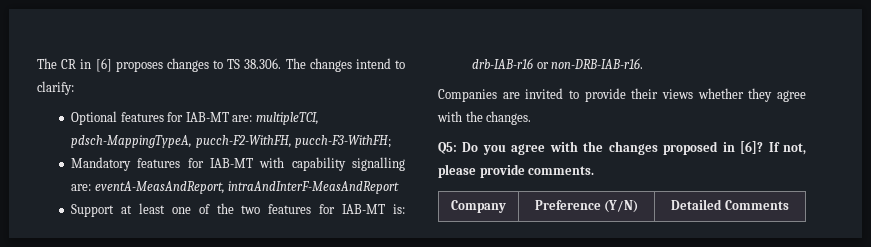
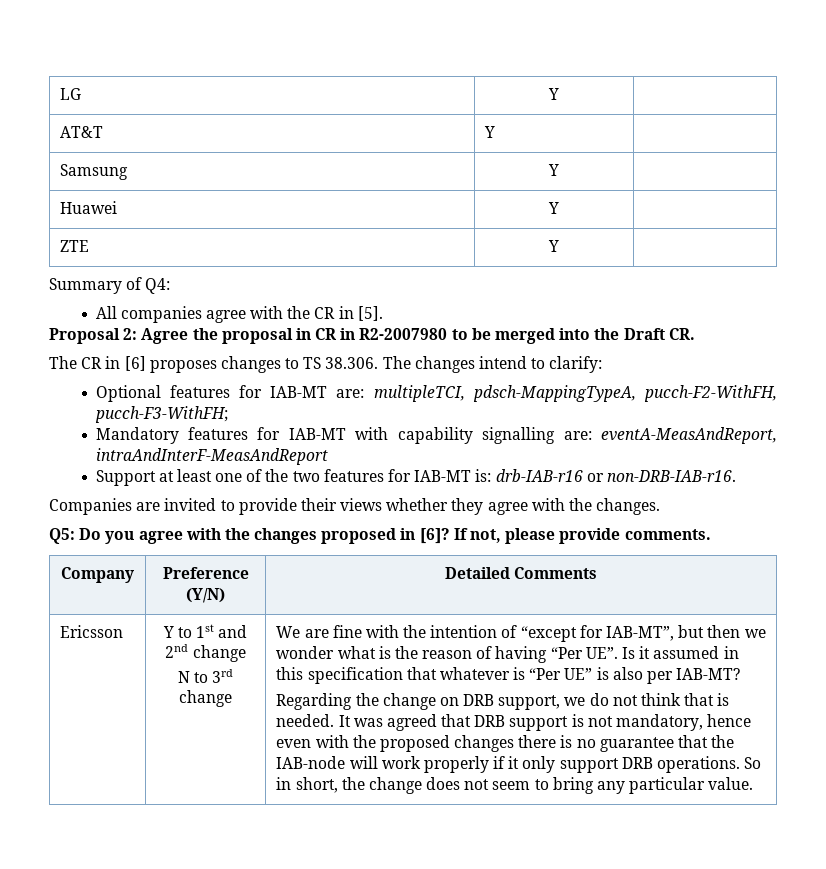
(37, 63) none -> [60,88,82,100] [548,88,559,100] [60,126,104,138] [484,126,496,138] [60,164,129,180] [548,164,559,176] [60,201,118,214] [548,202,559,214] [60,240,90,252] [548,240,559,252] [49,277,171,294] [95,306,383,323] [49,328,695,344] LG | Y | // AT&T | Y | // Samsung | Y | // Huawei | Y | // ZTE | Y | // Summary of Q4: // All companies agree with the CR in [5]. // Proposal 2: Agree the proposal in CR in R2-2007980 to be merged into the Draft CR. //
(789, 205) none -> [60,625,124,638] [162,624,248,638] [165,644,246,662] [177,669,234,683] [179,690,232,707] [276,625,766,642] [276,646,739,663] [276,667,741,684] [276,693,730,710] [276,714,752,731] [276,735,735,752] [276,756,762,773] [276,777,754,794] // Ericsson | Y to 1st and 2nd change // N to 3rd change | We are fine with the intention of “except for IAB-MT”, but then we wonder what is the reason of having “Per UE”. Is it assumed in this specification that whatever is “Per UE” is also per IAB-MT? // Regarding the change on DRB support, we do not think that is needed. It was agreed that DRB support is not mandatory, hence even with the proposed changes there is no guarantee that the IAB-node will work properly if it only support DRB operations. So in short, the change does not seem to bring any particular value.

